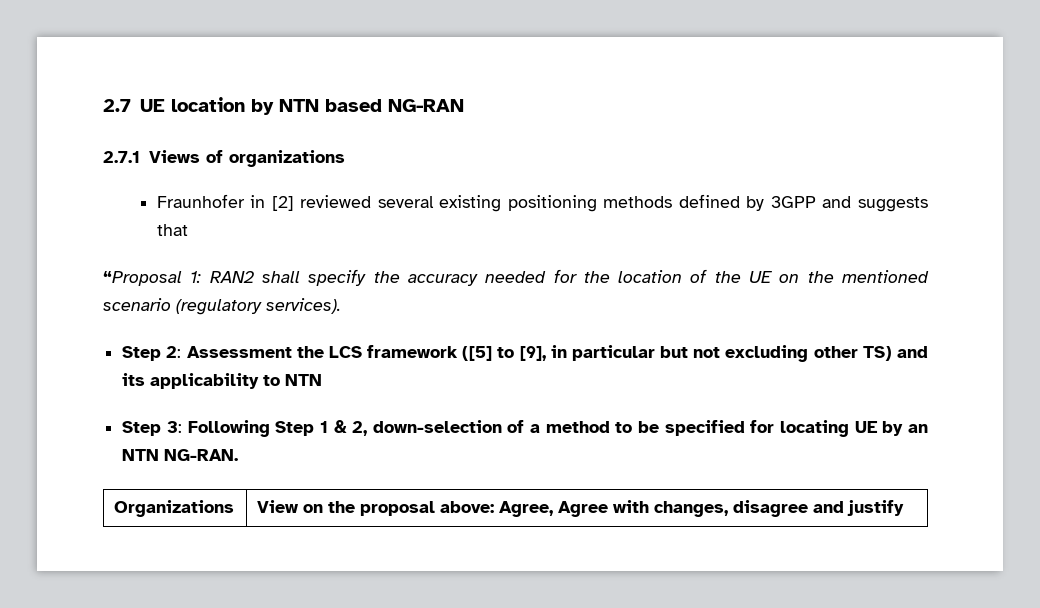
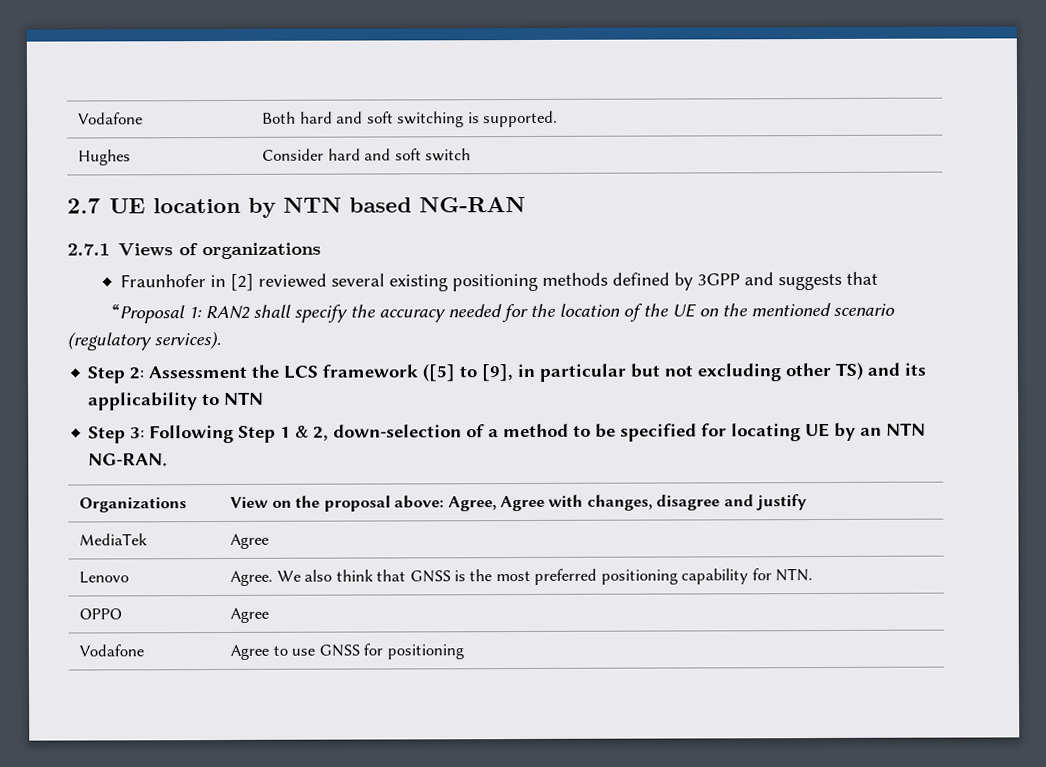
(103, 105) none -> [78,112,144,125] [262,110,558,128] [78,149,132,166] [262,148,472,162] Vodafone | Both hard and soft switching is supported. // Hughes | Consider hard and soft switch //
(905, 508) none -> [79,533,149,546] [230,533,270,549] [79,571,130,584] [230,568,814,586] [79,608,123,620] [230,607,270,623] [79,644,145,657] [230,643,464,660] // MediaTek | Agree // Lenovo | Agree. We also think that GNSS is the most preferred positioning capability for NTN. // OPPO | Agree // Vodafone | Agree to use GNSS for positioning

